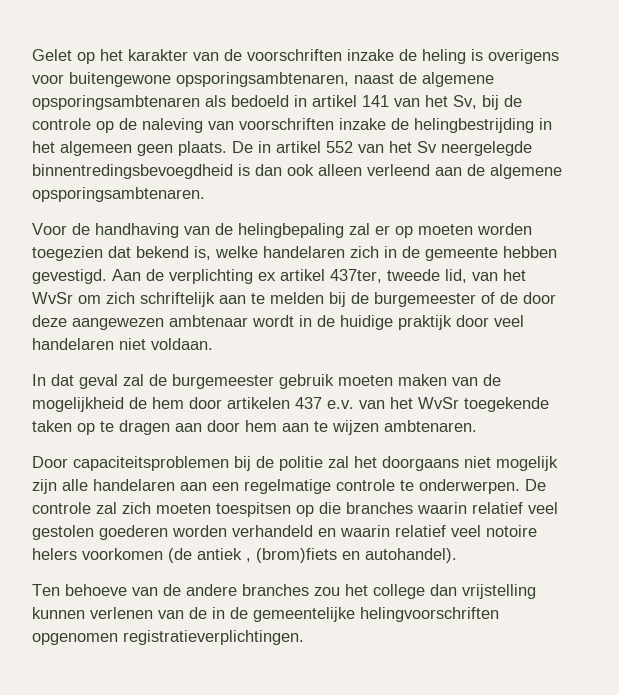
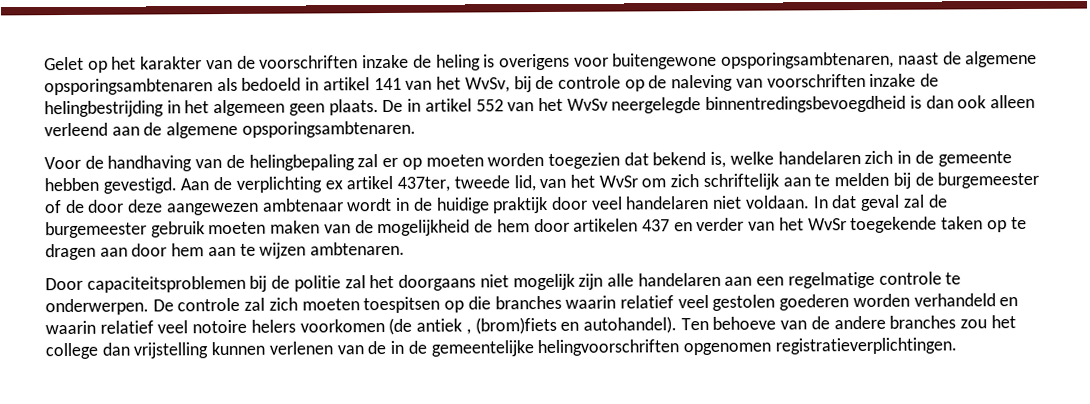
[453,95,477,109] Sv, -> [464,77,510,93] WvSv,
[417,141,437,153] Sv -> [566,98,608,111] WvSv
(213, 344) // -> (810, 202) none
[327,400,354,409] e.v. -> [673,217,745,232] en verder
(457, 555) // -> (677, 325) none

